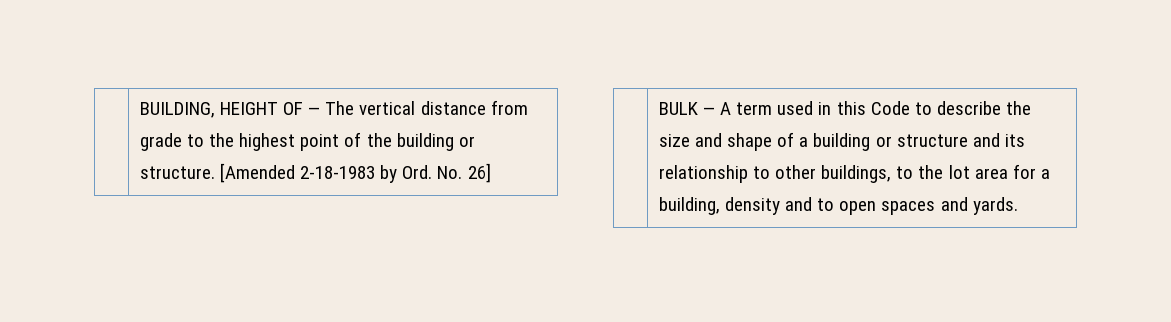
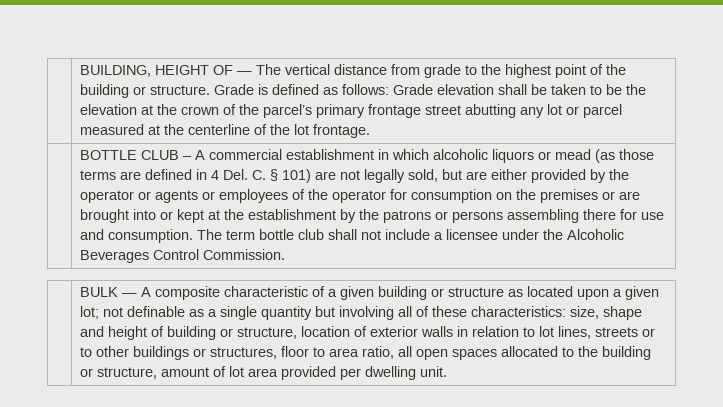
[219,163,491,183] [658,101,1032,115] [658,133,773,151] [Amended 2-18-1983 by Ord. No. 26] // | BULK — A term used in this Code to describe the size and shape -> [213,84,646,95] [79,104,622,118] [79,124,370,138] [79,149,654,163] [79,169,629,183] [79,189,640,203] [79,209,664,223] [79,229,624,243] [79,249,285,263] [79,286,308,300] Grade is defined as follows: Grade elevation shall be taken to be the elevation at the crown of the parcel’s primary frontage street abutting any lot or parcel measured at the centerline of the lot frontage. // | BOTTLE CLUB – A commercial establishment in which alcoholic liquors or mead (as those terms are defined in 4 Del. C. § 101) are not legally sold, but are either provided by the operator or agents or employees of the operator for consumption on the premises or are brought into or kept at the establishment by the patrons or persons assembling there for use and consumption. The term bottle club shall not include a licensee under the Alcoholic Beverages Control Commission. // | BULK — A composite characteristic
(809, 142) none -> [339,286,374,300] given
[972,133,1025,147] [658,164,1050,183] [658,197,1018,215] and its relationship to other buildings, to the lot area for a building, density and to open spaces and yards. -> [507,286,659,300] [79,306,642,320] [79,326,655,340] [79,346,651,360] [79,366,447,380] as located upon a given lot; not definable as a single quantity but involving all of these characteristics: size, shape and height of building or structure, location of exterior walls in relation to lot lines, streets or to other buildings or structures, floor to area ratio, all open spaces allocated to the building or structure, amount of lot area provided per dwelling unit.

